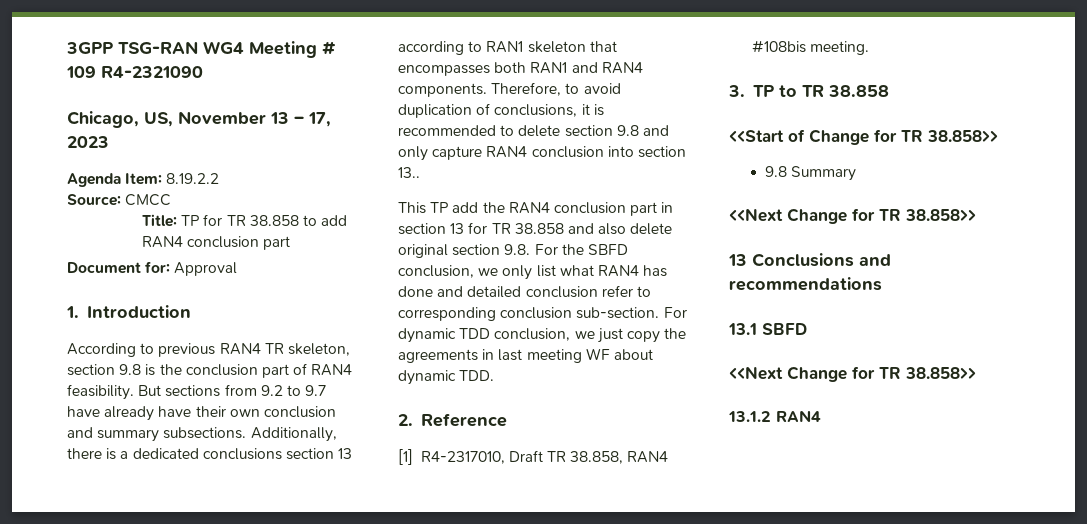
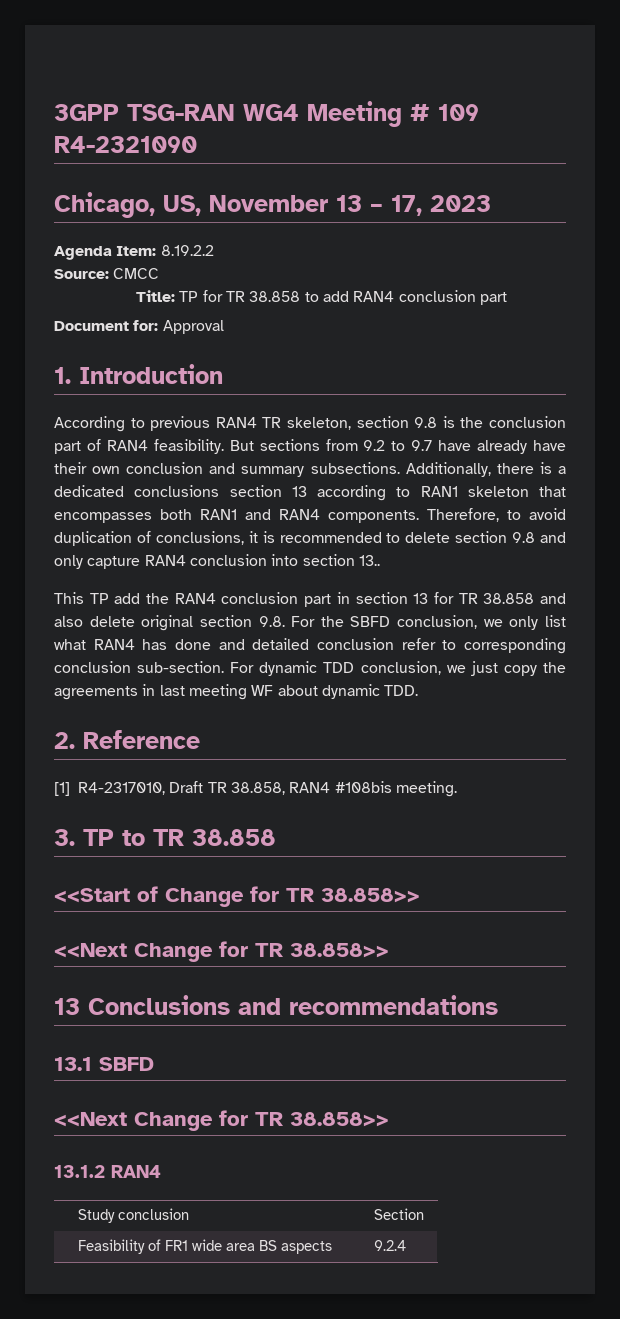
[764,166,857,181] // 9.8 Summary -> (420, 895) none
(821, 416) none -> [77,1208,189,1223] [373,1208,424,1220] [77,1239,332,1254] [373,1240,406,1251] // Study conclusion | Section // Feasibility of FR1 wide area BS aspects | 9.2.4

